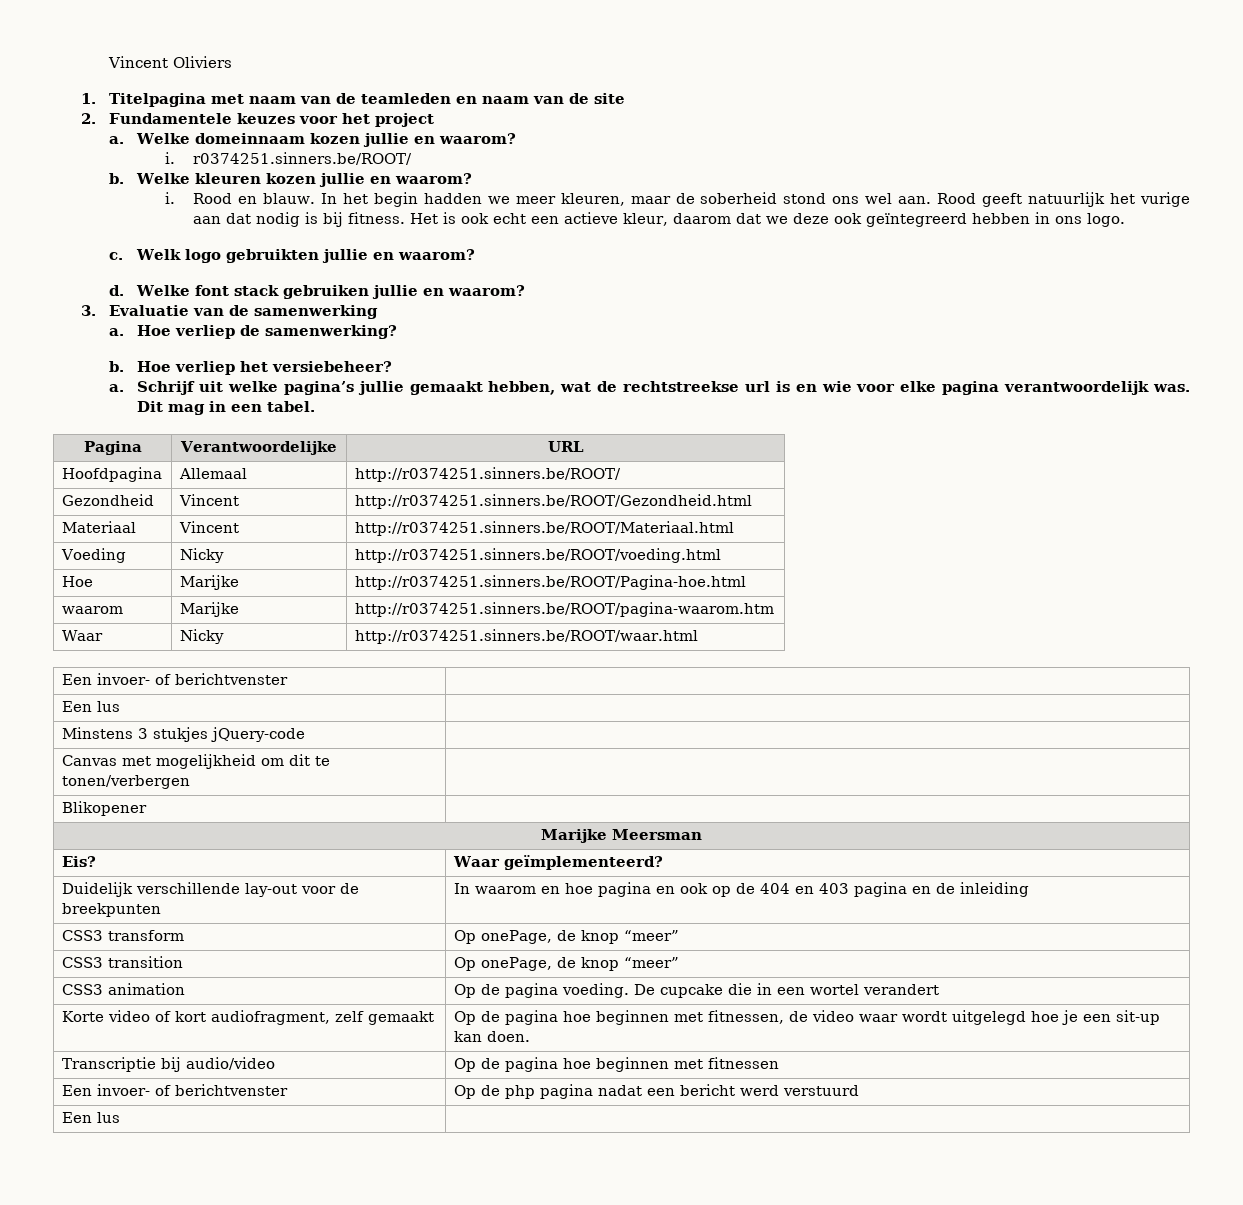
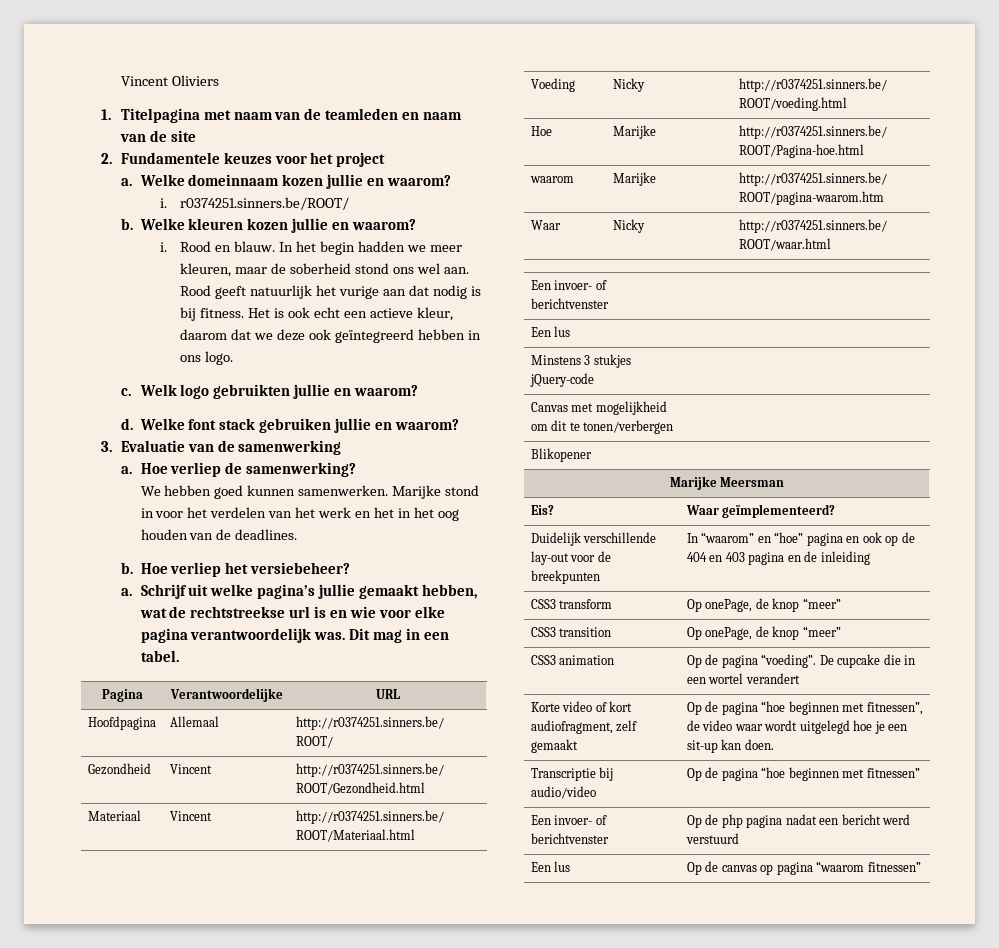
(398, 332) none -> [140,485,480,499] [140,507,459,521] [140,529,298,540] // We hebben goed kunnen samenwerken. Marijke stond in voor het verdelen van het werk en het in het oog houden van de deadlines.
[474,883,593,894] waarom en hoe -> [701,532,804,543] “waarom” en “hoe”
[561,983,629,998] voeding. -> [761,654,817,668] “voeding”.
[562,1010,784,1025] hoe beginnen met fitnessen, -> [761,701,923,715] “hoe beginnen met fitnessen”,
[562,1057,779,1072] hoe beginnen met fitnessen -> [761,767,920,781] “hoe beginnen met fitnessen”
(120, 1117) none -> [686,861,921,875] Op de canvas op pagina “waarom fitnessen”

